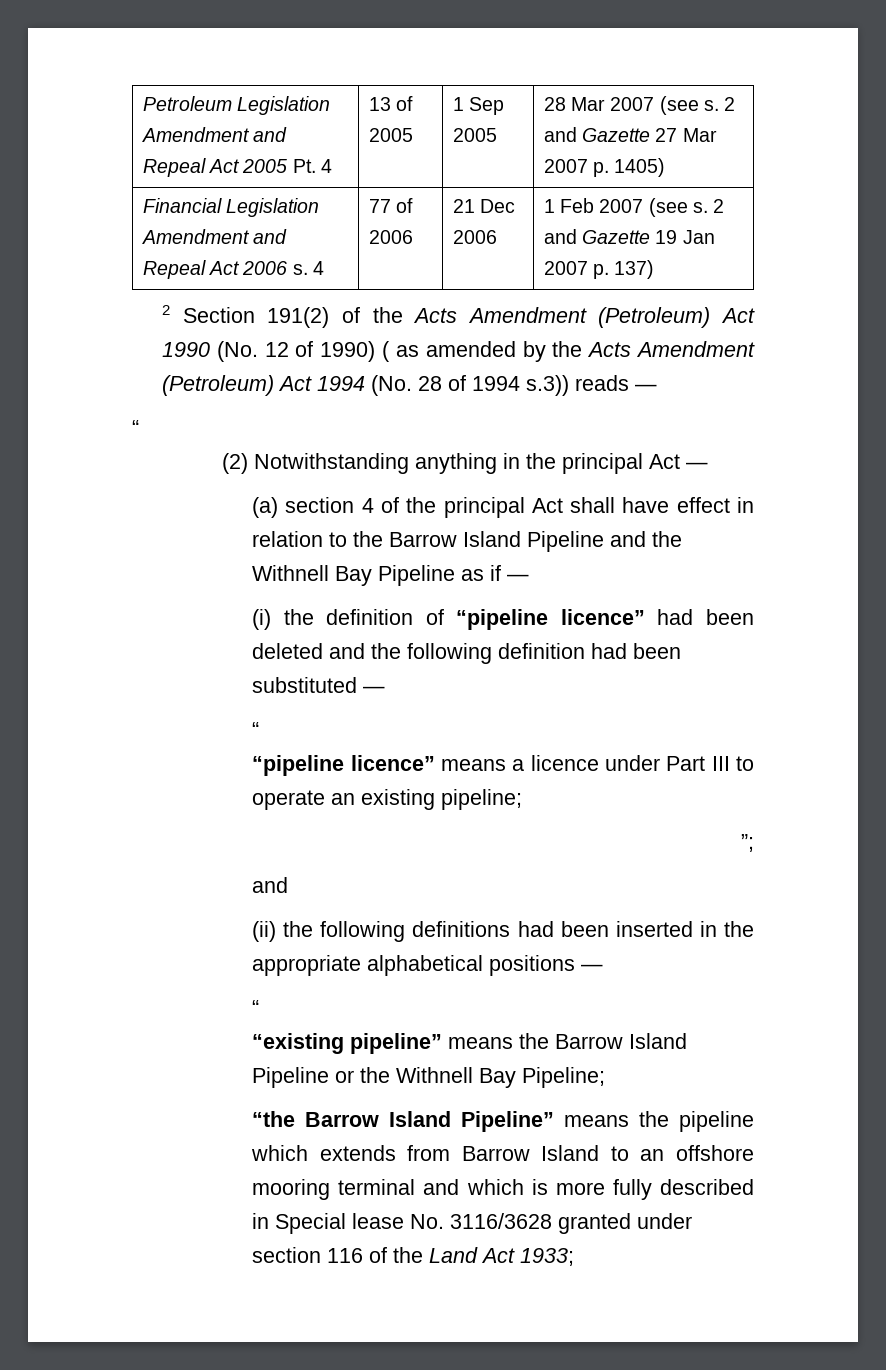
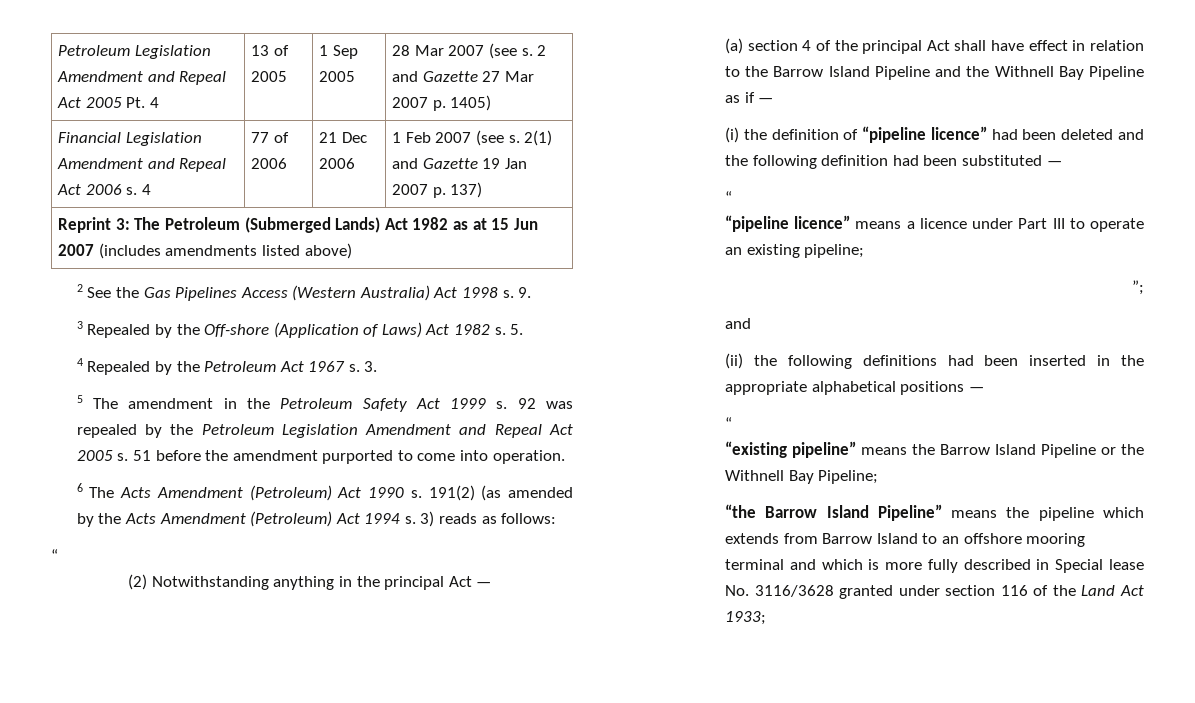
[713,199,725,213] 2 -> [524,130,553,146] 2(1)
[162,305,403,328] // 2 Section 191(2) of the -> [58,217,538,233] [58,243,352,259] [76,284,532,301] [76,321,524,338] [76,358,378,375] [76,395,573,412] [76,424,573,438] [76,450,565,464] [76,483,115,498] // Reprint 3: The Petroleum (Submerged Lands) Act 1982 as at 15 Jun 2007 (includes amendments listed above) // 2 See the Gas Pipelines Access (Western Australia) Act 1998 s. 9. // 3 Repealed by the Off-shore (Application of Laws) Act 1982 s. 5. // 4 Repealed by the Petroleum Act 1967 s. 3. // 5 The amendment in the Petroleum Safety Act 1999 s. 92 was repealed by the Petroleum Legislation Amendment and Repeal Act 2005 s. 51 before the amendment purported to come into operation. // 6 The
[216,341,419,362] (No. 12 of 1990) ( as -> [410,485,502,501] s. 191(2) (as
[371,375,658,396] (No. 28 of 1994 s.3)) reads — -> [404,511,557,527] s. 3) reads as follows:

